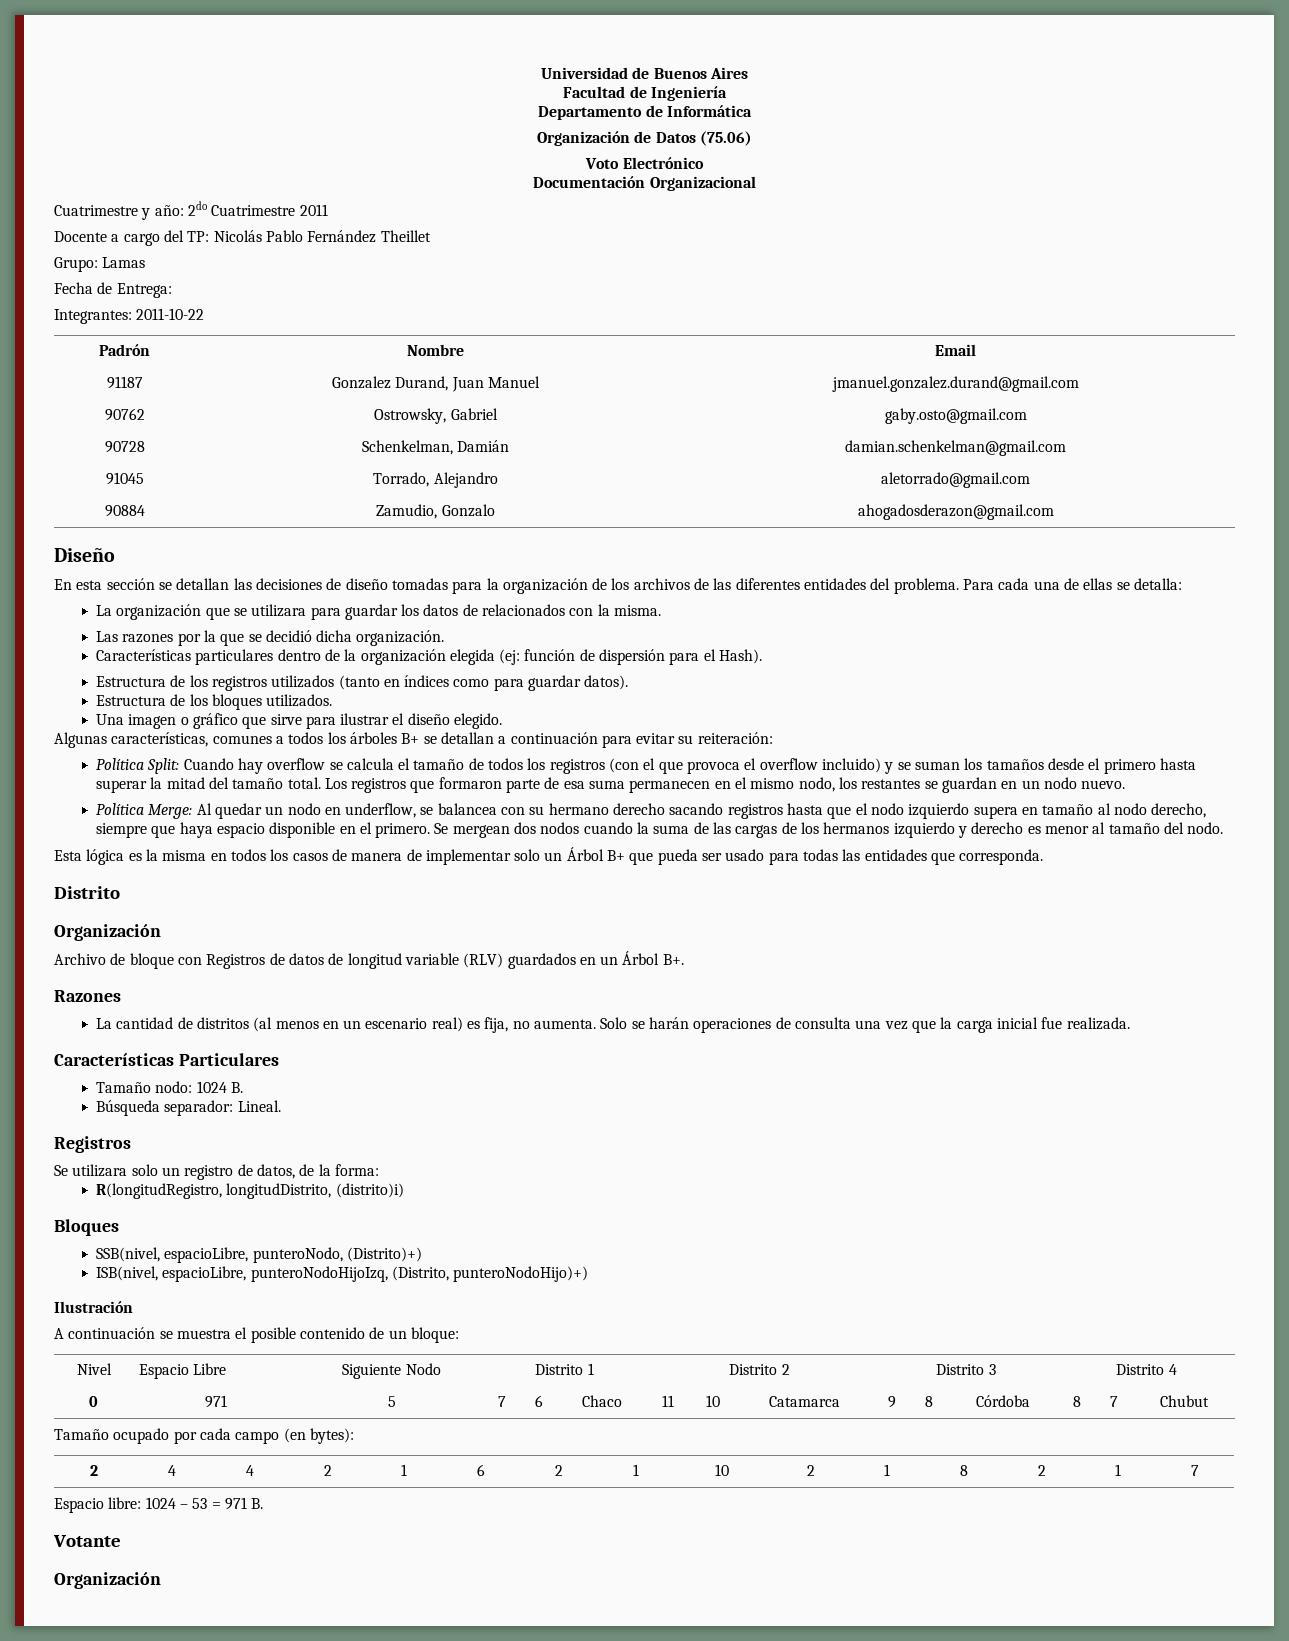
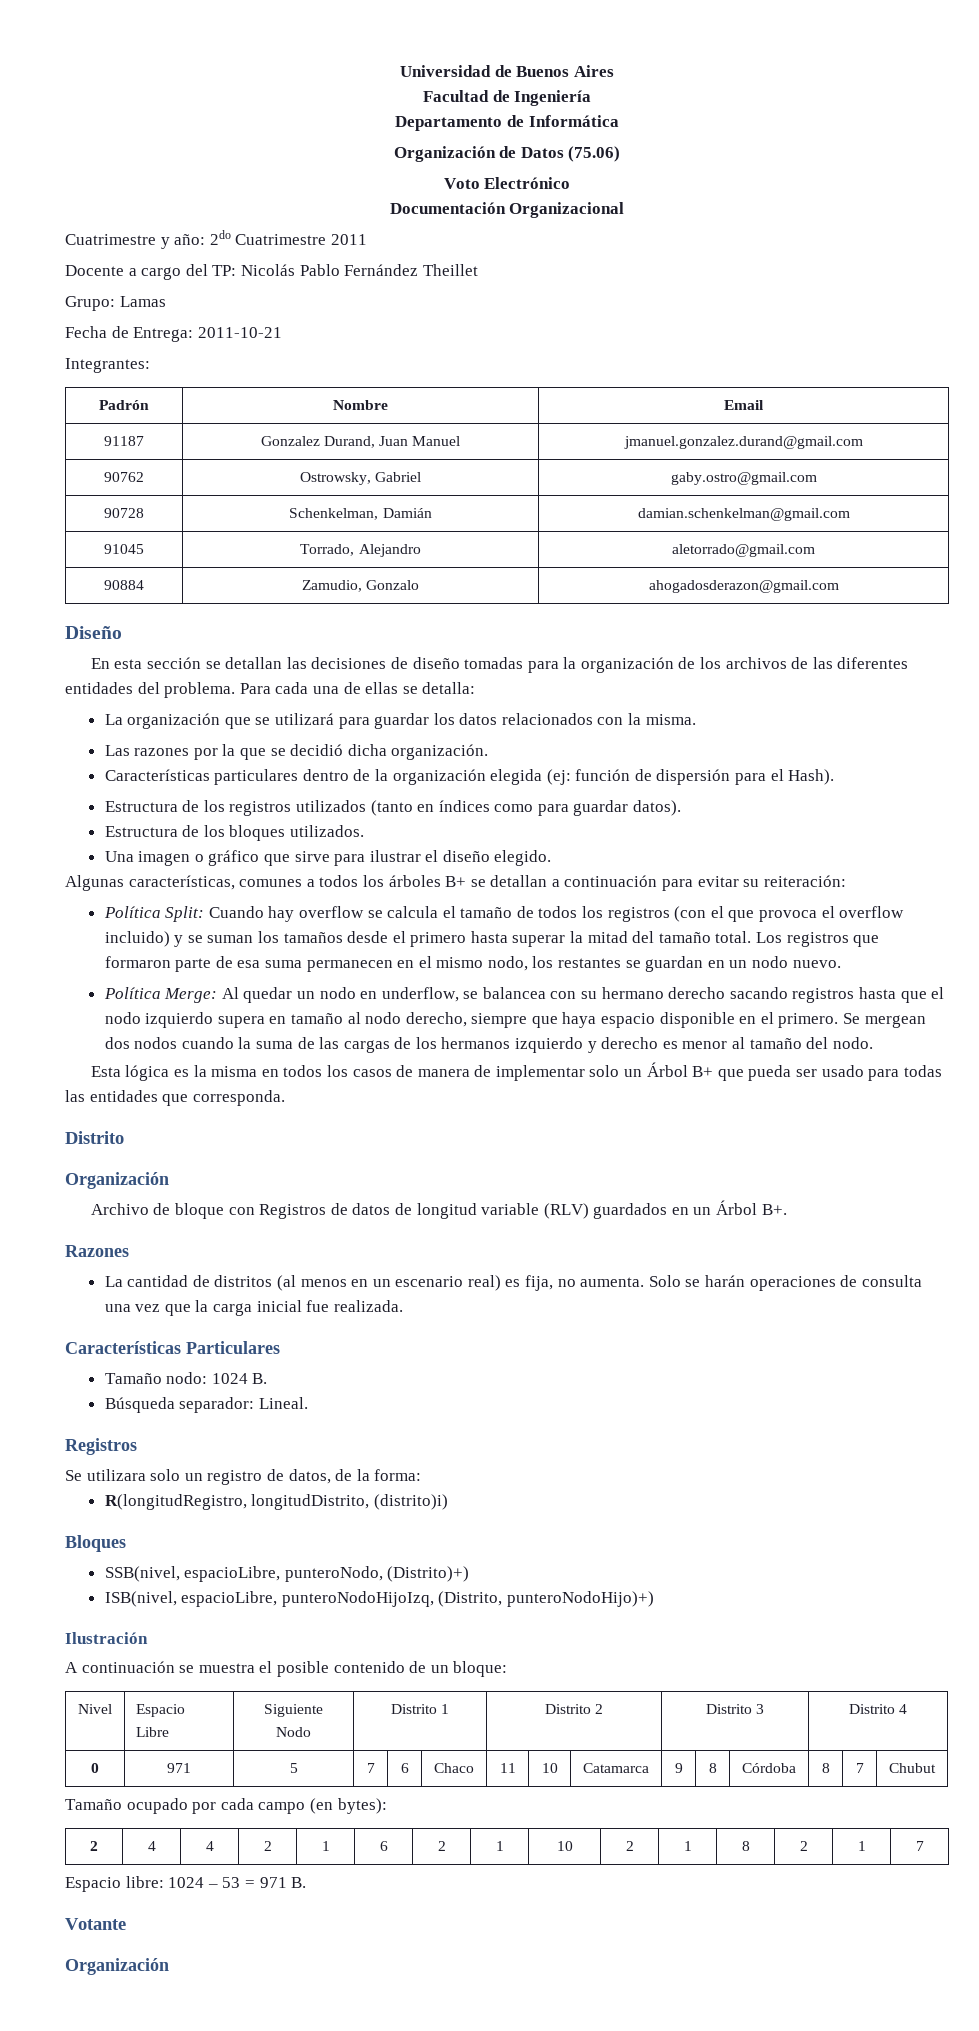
(172, 290) none -> [197,327,282,338] 2011-10-21
[136,308,205,320] 2011-10-22 -> (150, 365) none
[884,408,1027,424] gaby.osto@gmail.com -> [670,472,817,485] gaby.ostro@gmail.com
[251,604,307,617] utilizara -> [274,713,334,725] utilizará
[462,604,478,616] de -> (498, 719) none

